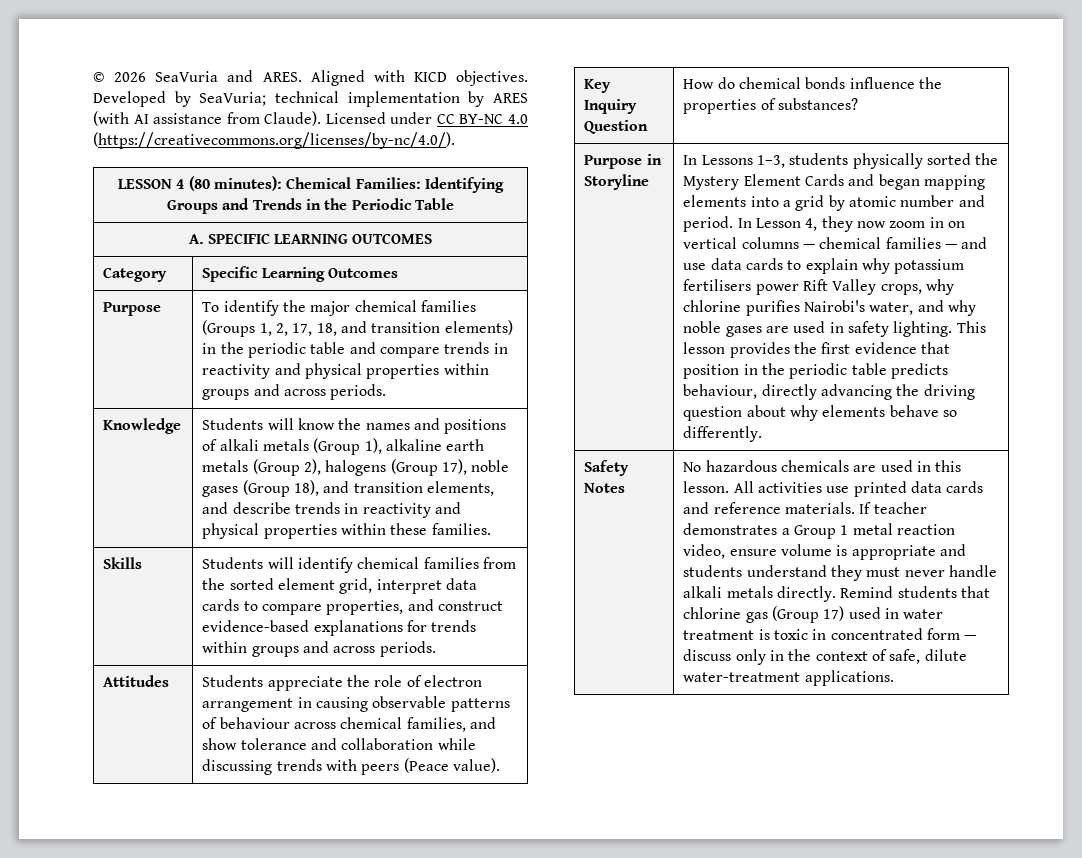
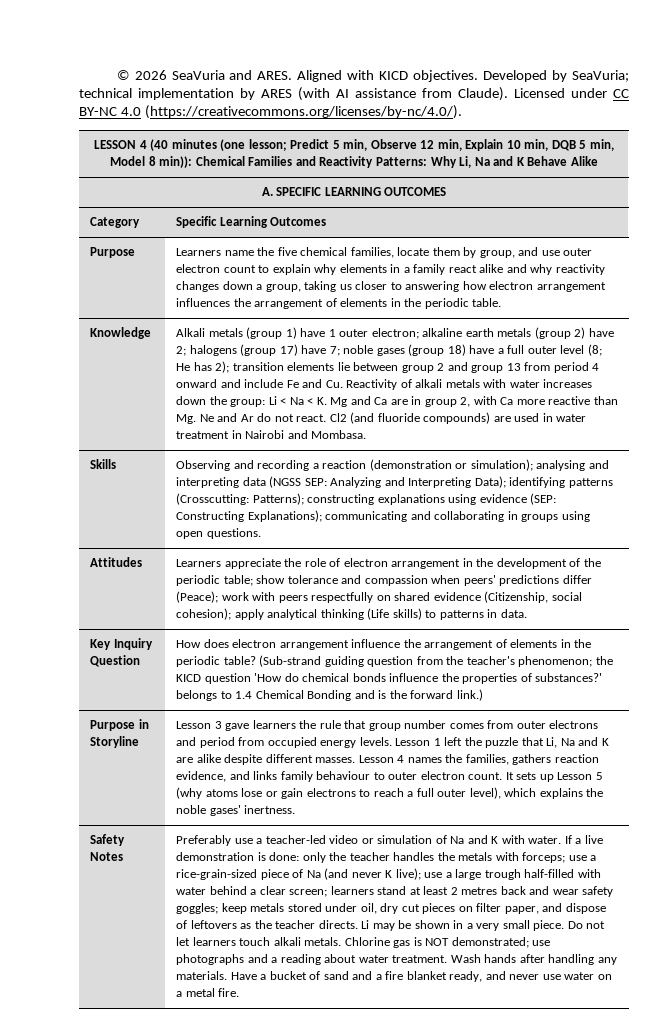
[188,176,504,193] [167,198,454,214] (80 minutes): Chemical Families: Identifying Groups and Trends in the Periodic Table -> [150,139,614,151] [110,156,598,168] (40 minutes (one lesson; Predict 5 min, Observe 12 min, Explain 10 min, DQB 5 min, Model 8 min)): Chemical Families and Reactivity Patterns: Why Li, Na and K Behave Alike
[202,300,476,316] [202,320,513,337] [202,342,508,358] [202,363,489,379] [202,384,387,400] [103,418,182,434] [202,418,507,434] [202,438,485,455] [202,459,510,476] [202,480,494,497] [202,502,461,518] [202,523,491,539] [103,557,143,569] [202,557,516,573] [202,578,477,594] [202,599,503,615] [202,620,477,636] [202,641,436,657] To identify the major chemical families (Groups 1, 2, 17, 18, and transition elements) in the periodic table and compare trends in reactivity and physical properties within groups and across periods. // Knowledge | Students will know the names and positions of alkali metals (Group 1), alkaline earth metals (Group 2), halogens (Group 17), noble gases (Group 18), and transition elements, and describe trends in reactivity and physical properties within these families. // Skills | Students will identify chemical families from the sorted element grid, interpret data cards to compare properties, and construct evidence-based explanations for trends within groups and across periods. -> [176,247,593,258] [176,264,605,275] [176,281,606,292] [176,298,502,309] [90,327,152,339] [176,327,614,339] [176,344,602,356] [176,361,600,373] [176,379,593,390] [176,396,618,407] [176,412,587,424] [176,430,367,439] [90,459,117,469] [176,459,609,471] [176,476,613,488] [176,493,557,505] [176,510,590,522] [176,528,261,539] Learners name the five chemical families, locate them by group, and use outer electron count to explain why elements in a family react alike and why reactivity changes down a group, taking us closer to answering how electron arrangement influences the arrangement of elements in the periodic table. // Knowledge | Alkali metals (group 1) have 1 outer electron; alkaline earth metals (group 2) have 2; halogens (group 17) have 7; noble gases (group 18) have a full outer level (8; He has 2); transition elements lie between group 2 and group 13 from period 4 onward and include Fe and Cu. Reactivity of alkali metals with water increases down the group: Li < Na < K. Mg and Ca are in group 2, with Ca more reactive than Mg. Ne and Ar do not react. Cl2 (and fluoride compounds) are used in water treatment in Nairobi and Mombasa. // Skills | Observing and recording a reaction (demonstration or simulation); analysing and interpreting data (NGSS SEP: Analyzing and Interpreting Data); identifying patterns (Crosscutting: Patterns); constructing explanations using evidence (SEP: Constructing Explanations); communicating and collaborating in groups using open questions.
[202,675,264,687] Students -> [176,559,222,567] Learners
[315,696,510,712] [202,717,496,732] [202,738,476,750] [202,758,500,775] [584,79,612,93] [584,99,638,114] [584,120,649,134] [683,79,715,89] causing observable patterns of behaviour across chemical families, and show tolerance and collaboration while discussing trends with peers (Peace value). // Key Inquiry Question | How -> [476,558,601,569] [176,575,592,586] [176,591,582,603] [176,608,527,620] [90,638,153,650] [90,655,141,667] [176,639,592,650] [176,655,613,667] [176,673,283,684] the development of the periodic table; show tolerance and compassion when peers' predictions differ (Peace); work with peers respectfully on shared evidence (Citizenship, social cohesion); apply analytical thinking (Life skills) to patterns in data. // Key Inquiry Question | How does electron arrangement influence the arrangement of elements in the periodic table? (Sub-strand guiding question from the teacher's phenomenon; the KICD question 'How
[777,98,858,110] [584,154,662,169] [584,174,650,190] [683,153,999,169] [683,174,985,190] [683,195,985,211] [683,216,965,232] [683,237,988,249] [683,258,965,274] [683,279,954,295] [683,300,976,316] [683,321,986,337] [683,342,950,358] [683,363,948,379] [683,384,975,400] [683,405,957,421] [683,426,763,442] [584,460,630,476] [584,483,626,493] [683,460,962,472] [683,481,984,497] [683,502,927,514] [683,523,955,539] [683,544,966,560] [683,565,997,581] [683,586,990,602] [683,606,944,623] [683,628,977,640] [683,649,967,665] [683,670,894,686] substances? // Purpose in Storyline | In Lessons 1–3, students physically sorted the Mystery Element Cards and began mapping elements into a grid by atomic number and period. In Lesson 4, they now zoom in on vertical columns — chemical families — and use data cards to explain why potassium fertilisers power Rift Valley crops, why chlorine purifies Nairobi's water, and why noble gases are used in safety lighting. This lesson provides the first evidence that position in the periodic table predicts behaviour, directly advancing the driving question about why elements behave so differently. // Safety Notes | No hazardous chemicals are used in this lesson. All activities use printed data cards and reference materials. If teacher demonstrates a Group 1 metal reaction video, ensure volume is appropriate and students understand they must never handle alkali metals directly. Remind students that chlorine gas (Group 17) used in water treatment is toxic in concentrated form — discuss only in the context of safe, dilute water-treatment applications. -> [535,673,603,682] [176,689,483,701] [90,719,149,731] [90,736,140,748] [176,720,599,731] [176,737,609,748] [176,754,599,765] [176,771,603,782] [176,787,604,799] [176,805,296,816] [90,834,126,846] [90,852,124,861] [176,835,603,846] [176,852,597,863] [176,868,601,880] [176,886,614,897] [176,903,606,914] [176,920,606,931] [176,937,551,948] [176,954,617,965] [176,971,612,982] [176,988,240,997] substances?' belongs to 1.4 Chemical Bonding and is the forward link.) // Purpose in Storyline | Lesson 3 gave learners the rule that group number comes from outer electrons and period from occupied energy levels. Lesson 1 left the puzzle that Li, Na and K are alike despite different masses. Lesson 4 names the families, gathers reaction evidence, and links family behaviour to outer electron count. It sets up Lesson 5 (why atoms lose or gain electrons to reach a full outer level), which explains the noble gases' inertness. // Safety Notes | Preferably use a teacher-led video or simulation of Na and K with water. If a live demonstration is done: only the teacher handles the metals with forceps; use a rice-grain-sized piece of Na (and never K live); use a large trough half-filled with water behind a clear screen; learners stand at least 2 metres back and wear safety goggles; keep metals stored under oil, dry cut pieces on filter paper, and dispose of leftovers as the teacher directs. Li may be shown in a very small piece. Do not let learners touch alkali metals. Chlorine gas is NOT demonstrated; use photographs and a reading about water treatment. Wash hands after handling any materials. Have a bucket of sand and a fire blanket ready, and never use water on a metal fire.

